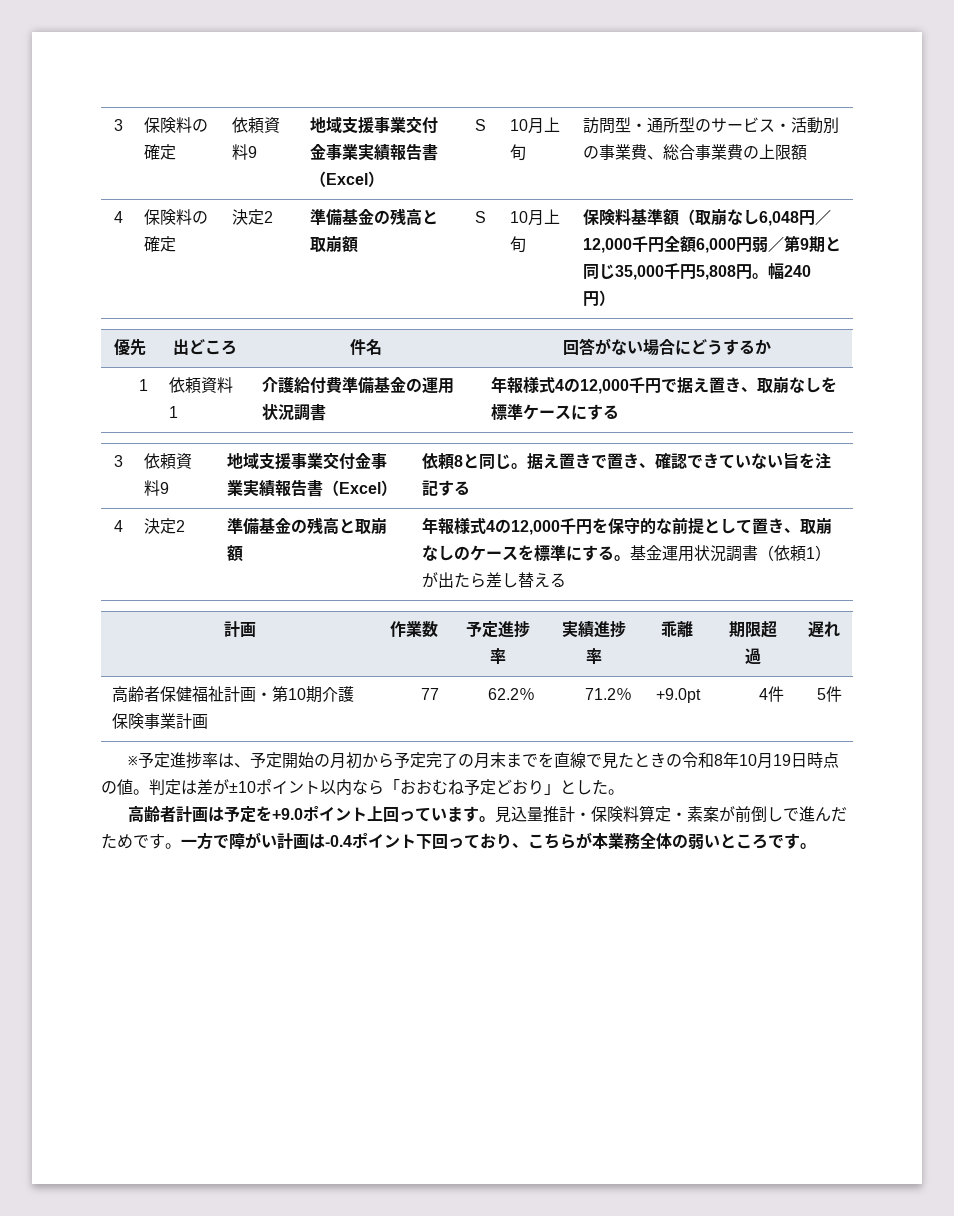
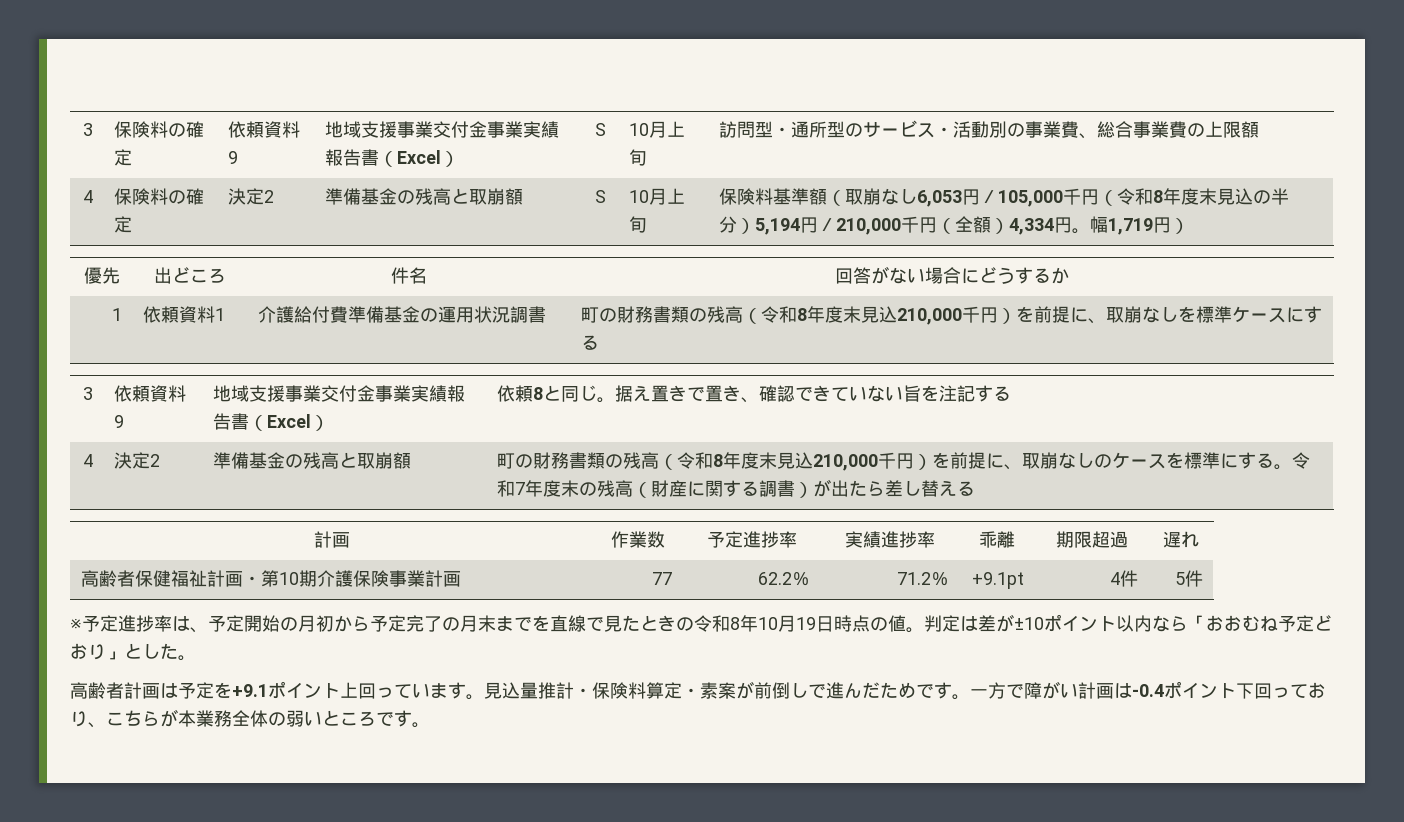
[759,209,832,226] [583,235,842,253] [583,263,812,280] 6,048円／12,000千円全額6,000円弱／第9期と同じ35,000千円5,808円。幅240 -> [917,188,1290,207] [719,216,1154,235] 6,053円／105,000千円（令和8年度末見込の半分）5,194円／210,000千円（全額）4,334円。幅1,719
[491,376,742,394] 年報様式4の12,000千円で据え置き -> [581,306,1089,325] 町の財務書類の残高（令和8年度末見込210,000千円）を前提に
[422,517,785,535] 年報様式4の12,000千円を保守的な前提として置き -> [497,452,1005,471] 町の財務書類の残高（令和8年度末見込210,000千円）を前提に
[630,545,816,562] 基金運用状況調書（依頼1 -> [1292,452,1311,469] [497,480,796,498] 令和7年度末の残高（財産に関する調書
[655,688,701,703] +9.0pt -> [971,572,1024,589] +9.1pt
[271,808,303,820] +9.0 -> [232,684,268,697] +9.1

